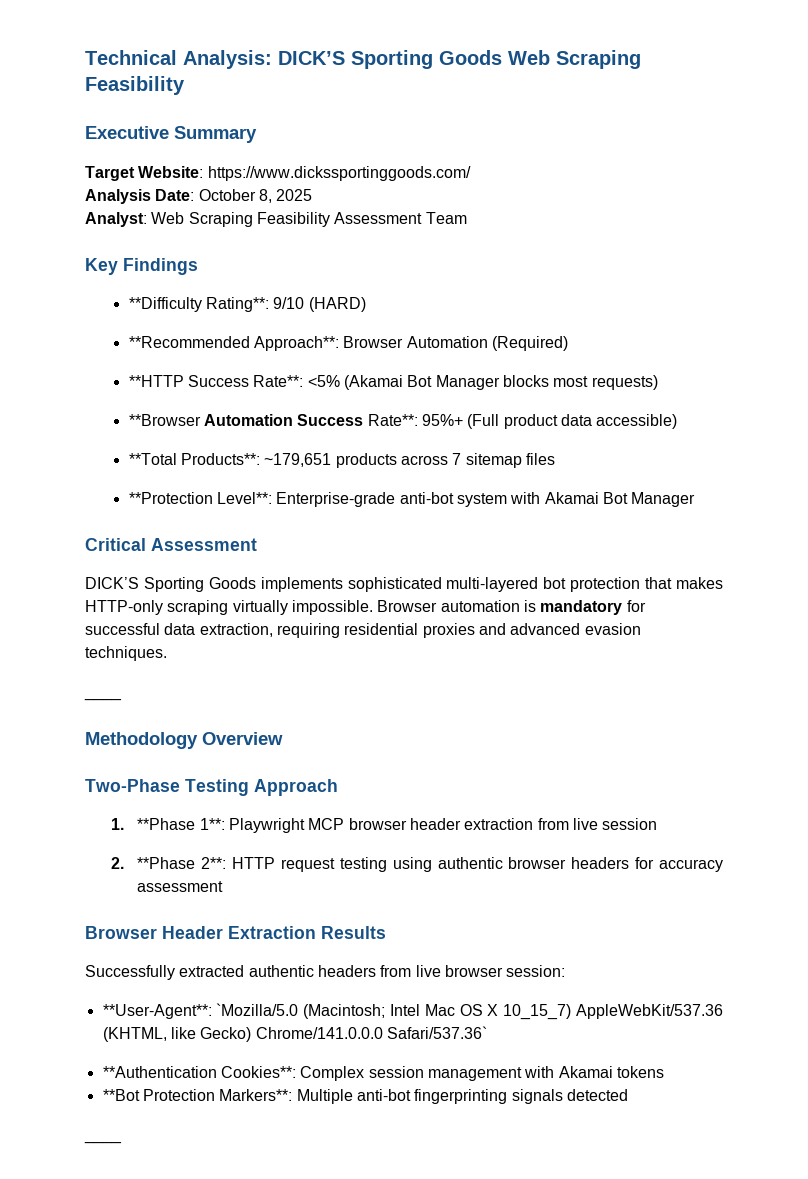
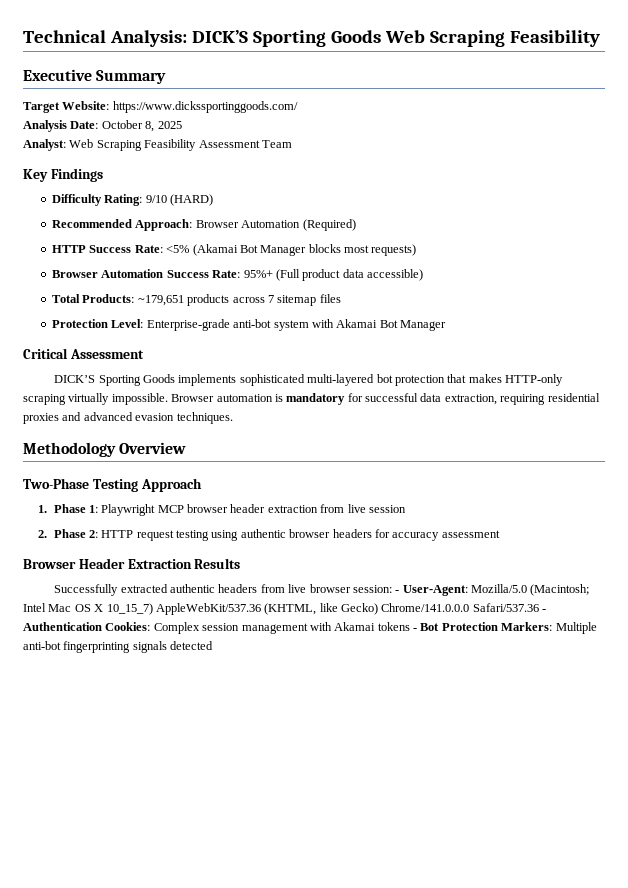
[128,297,270,312] **Difficulty Rating**: -> [52,194,143,206] Difficulty Rating:
[128,336,340,351] **Recommended Approach**: -> [52,219,193,231] Recommended Approach:
[128,375,304,387] **HTTP Success Rate**: -> [52,245,163,253] HTTP Success Rate:
[128,414,201,426] **Browser -> [52,270,99,278] Browser
[367,414,418,426] Rate**: -> [212,270,241,278] Rate:
[128,453,261,465] **Total Products**: -> [52,294,135,303] Total Products:
[128,492,273,504] **Protection Level**: -> [52,319,144,328] Protection Level:
[84,697,122,701] // ____ -> (233, 418) none
[137,818,225,830] **Phase 1**: -> [53,504,98,513] Phase 1:
[137,857,227,869] **Phase 2**: -> [53,529,98,538] Phase 2:
[102,1003,299,1019] // **User-Agent**: `Mozilla/5.0 -> [395,584,528,596] - User-Agent: Mozilla/5.0
[386,1026,487,1039] [102,1066,296,1078] Safari/537.36` // **Authentication Cookies**: -> [472,603,547,612] [23,622,151,631] Safari/537.36 - Authentication Cookies:
[102,1089,293,1101] // **Bot Protection Markers**: -> [413,622,553,631] - Bot Protection Markers:
[84,1140,122,1144] // ____ -> (214, 645) none

